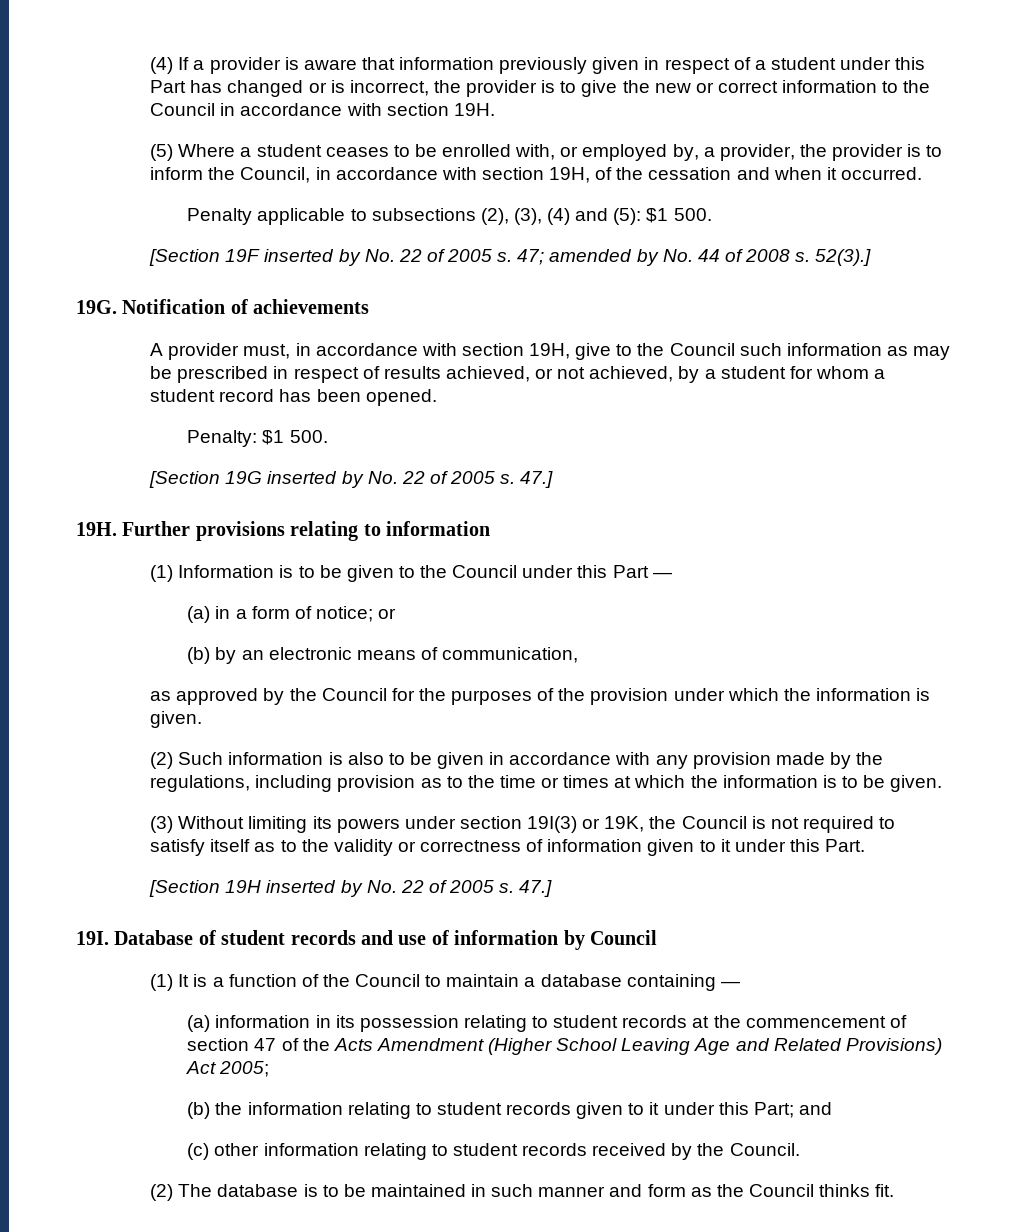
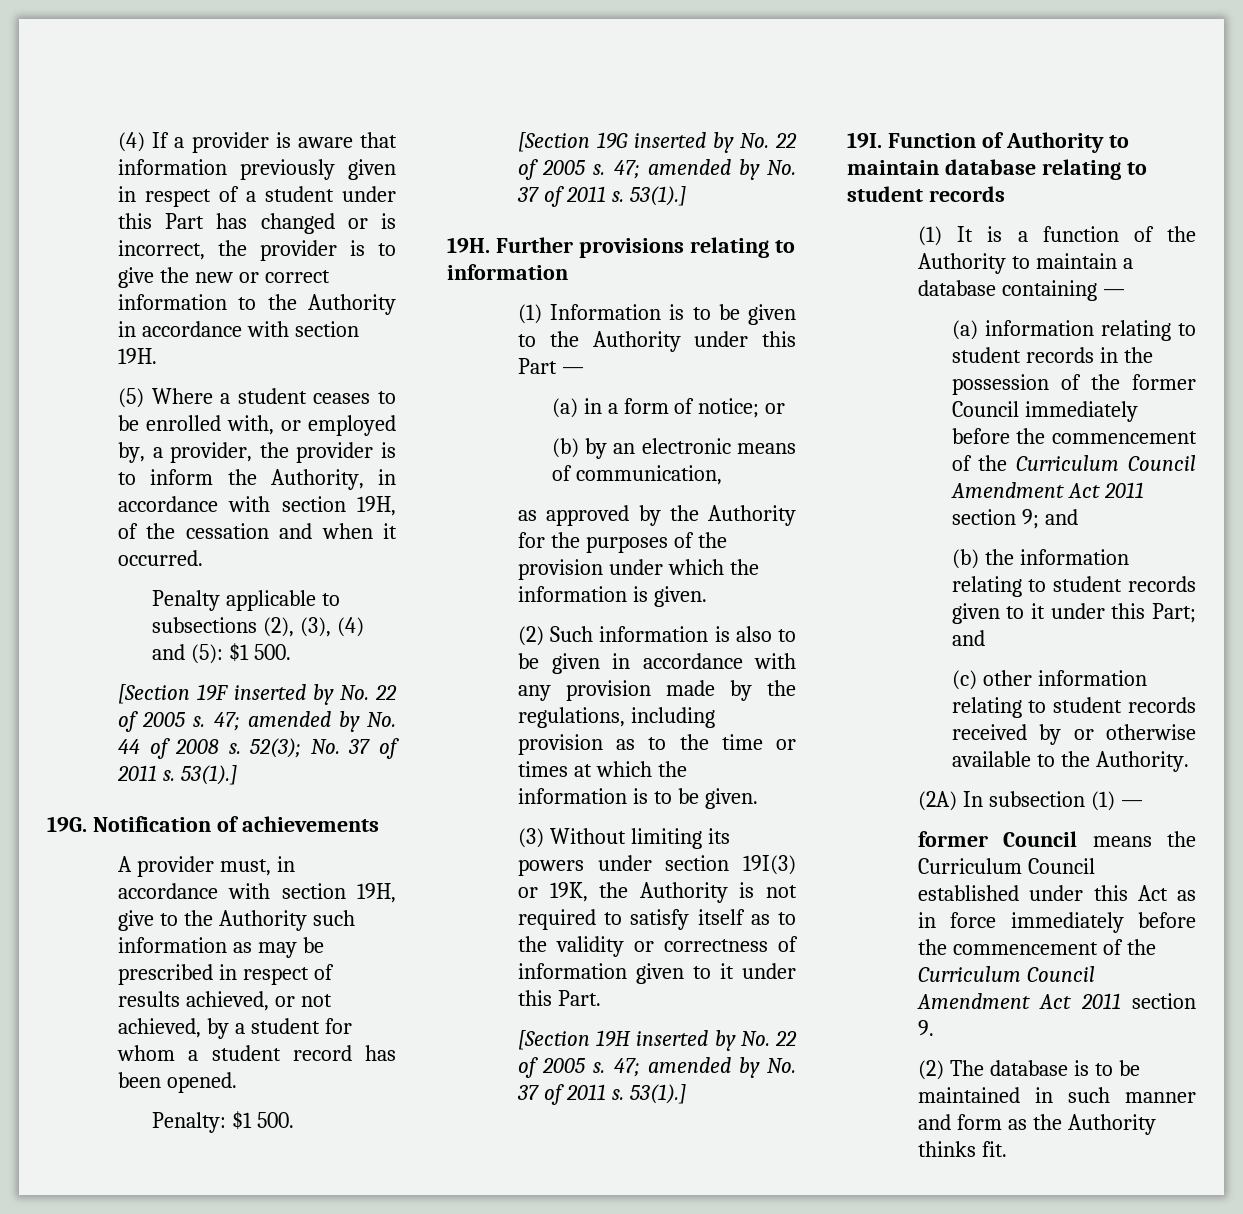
[150,103,216,116] Council -> [308,294,396,315] Authority
[240,167,311,183] Council, -> [270,469,364,490] Authority,
[815,249,872,266] 52(3).] -> [250,738,399,759] [117,765,237,785] 52(3); No. 37 of 2011 s. 53(1).]
[669,343,735,356] Council -> [218,910,307,931] Authority
[520,471,554,488] 47.] -> [613,159,796,180] [517,186,686,207] 47; amended by No. 37 of 2011 s. 53(1).]
[452,565,518,578] Council -> [592,331,681,352] Authority
[321,688,387,701] Council -> [708,505,796,526] Authority
[681,816,747,829] Council -> [639,882,728,903] Authority
[519,880,553,897] [76,930,657,950] 47.] // 19I. Database of student records and use of information by Council -> [613,1057,796,1078] [517,1084,686,1105] [847,132,1129,153] [847,159,1147,180] [847,186,1005,202] 47; amended by No. 37 of 2011 s. 53(1).] // 19I. Function of Authority to maintain database relating to student records
[355,974,421,987] Council -> [918,253,1007,274] Authority
[315,1015,907,1032] [187,1038,942,1055] [186,1061,270,1077] in its possession relating to student records at the commencement of section 47 of the Acts Amendment (Higher School Leaving Age and Related Provisions) Act 2005; -> [1100,320,1196,341] [951,347,1153,363] [951,374,1196,395] [951,401,1138,422] [951,428,1197,444] [951,455,1196,471] [950,482,1144,498] [951,509,1078,529] relating to student records in the possession of the former Council immediately before the commencement of the Curriculum Council Amendment Act 2011 section 9; and
[697,1143,800,1156] the Council. -> [1073,724,1196,740] [951,751,1189,772] [918,791,1143,811] [918,831,1196,847] [918,858,1096,874] [918,885,1196,901] [918,912,1196,933] [918,939,1156,955] [918,966,1096,982] [917,993,1196,1009] [918,1020,935,1036] or otherwise available to the Authority. // (2A) In subsection (1) — // former Council means the Curriculum Council established under this Act as in force immediately before the commencement of the Curriculum Council Amendment Act 2011 section 9.
[748,1184,814,1197] Council -> [1067,1114,1156,1135] Authority

